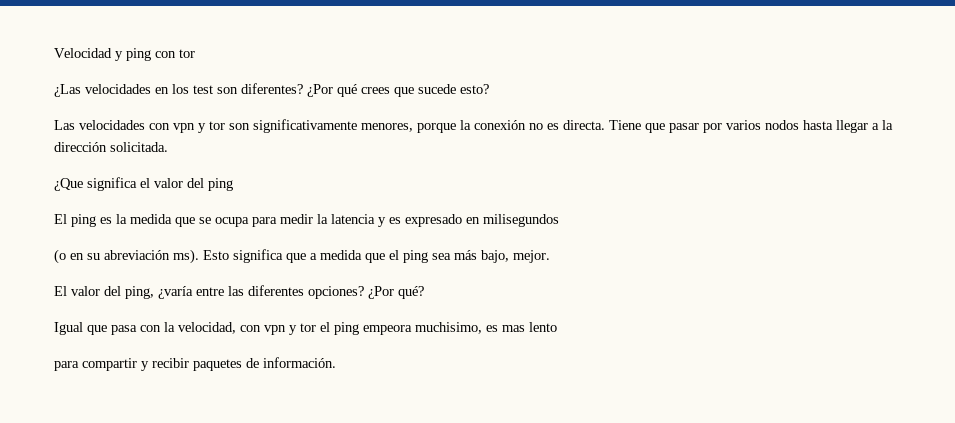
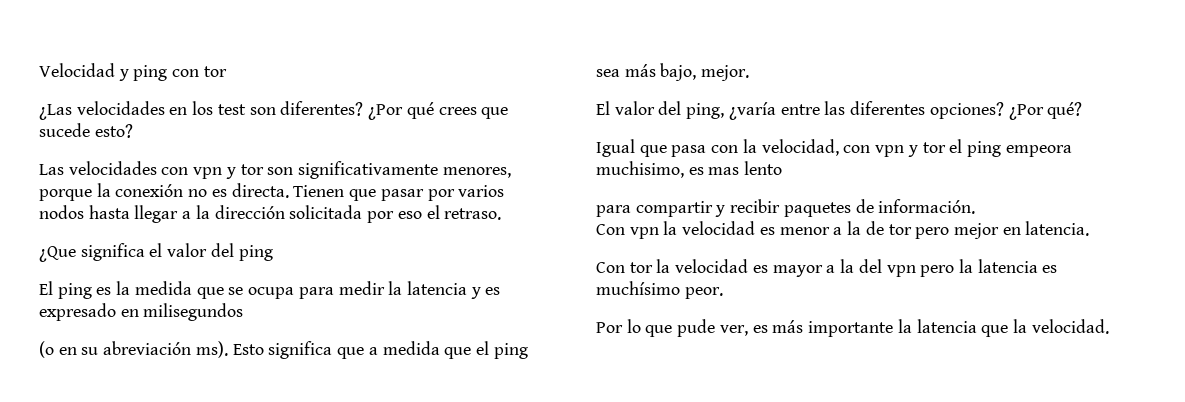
[609,120,641,130] Tiene -> [293,185,345,197] Tienen
[110,142,168,152] solicitada. -> [289,205,502,223] solicitada por eso el retraso.
(336, 362) none -> [596,221,1090,239] [596,259,1058,277] [596,281,723,299] [596,319,1109,337] // Con vpn la velocidad es menor a la de tor pero mejor en latencia. // Con tor la velocidad es mayor a la del vpn pero la latencia es muchísimo peor. // Por lo que pude ver, es más importante la latencia que la velocidad.

